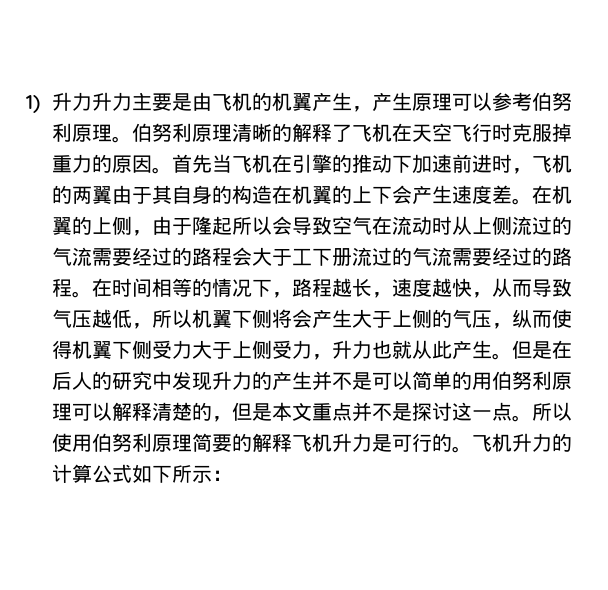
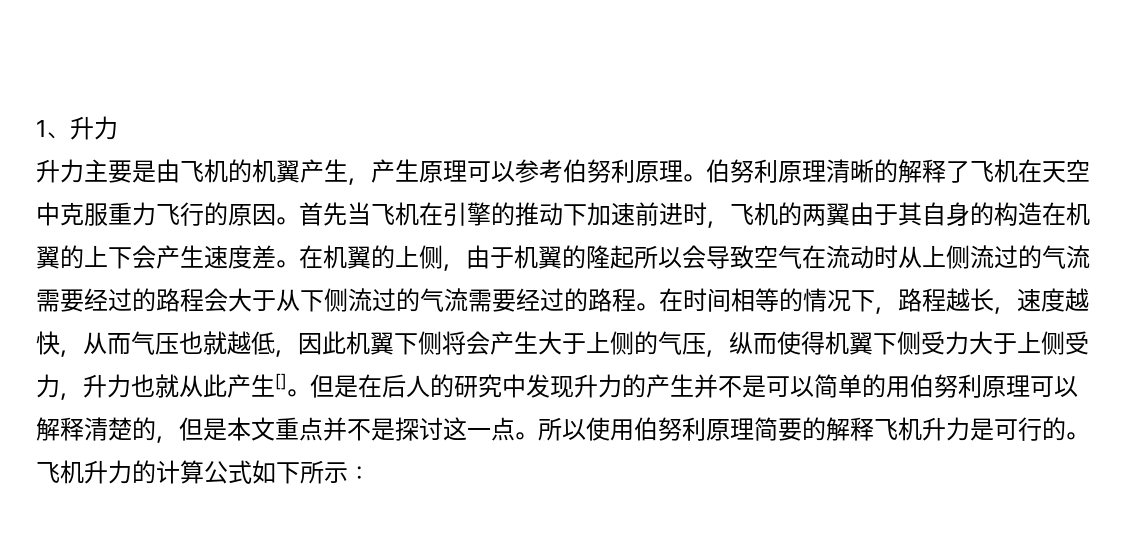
[26,92,93,113] 1)升力 -> [36,116,118,140] 1、升力 //
[452,123,573,142] [52,154,93,173] 飞行时克服掉重力 -> [36,202,204,226] 中克服重力飞行
(193, 226) none -> [514,245,586,269] 机翼的
[292,248,353,266] 工下册 -> [276,288,348,312] 从下侧
[532,278,573,297] [52,309,193,329] 导致气压越低，所以 -> [131,331,346,357] 气压也就越低，因此
(493, 349) none -> [275,373,287,390] []

